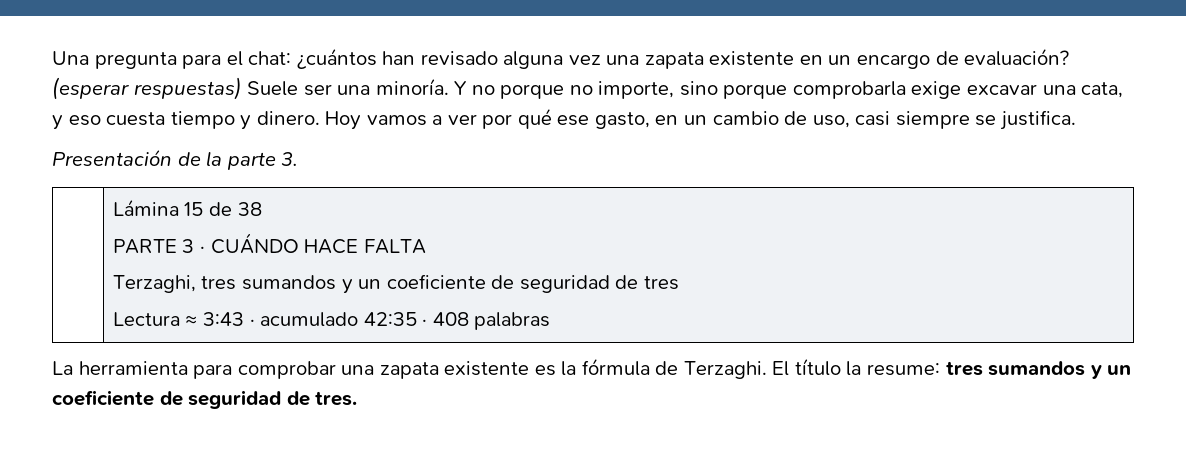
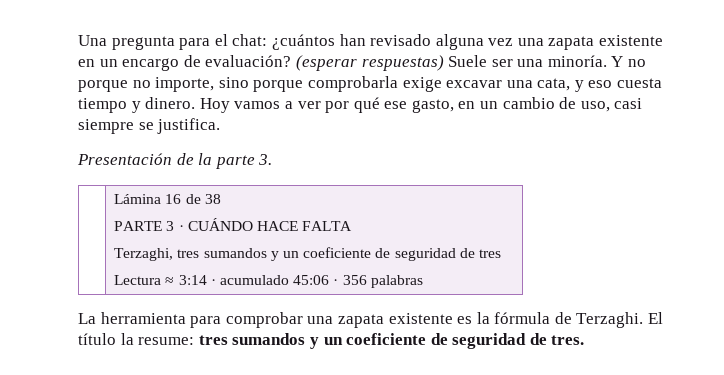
[184,202,204,216] 15 -> [165,194,182,204] 16
[202,312,244,326] 3:43 -> [178,275,207,285] 3:14
[363,312,469,326] 42:35 · 408 -> [293,275,367,285] 45:06 · 356

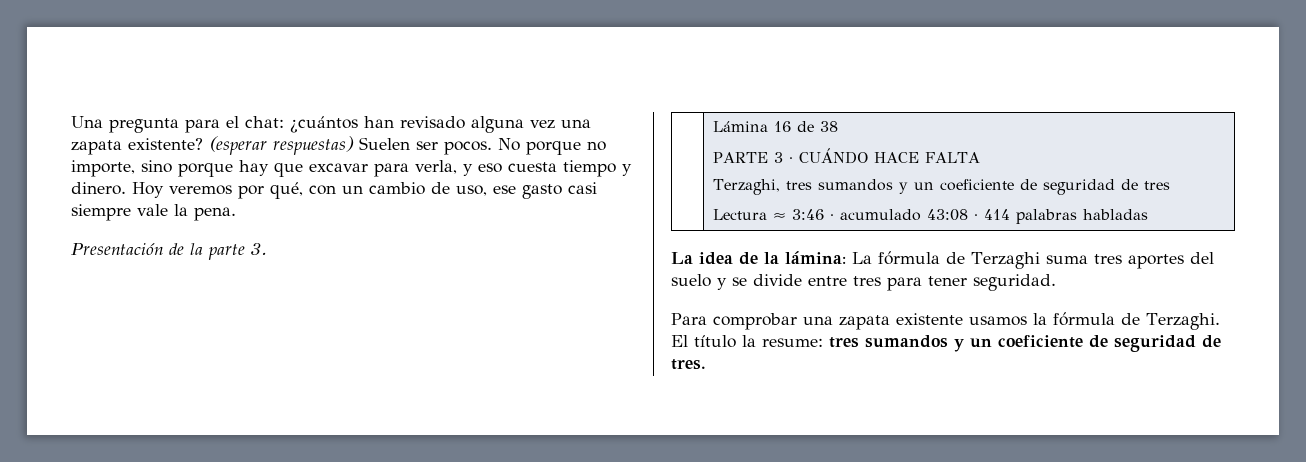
[599,35,664,46] [78,55,647,71] existente en un encargo de evaluación? (esperar respuestas) Suele ser una minoría. Y no -> [128,136,520,155] existente? (esperar respuestas) Suelen ser pocos. No
[307,76,571,92] comprobarla exige excavar una cata, -> [239,160,457,177] hay que excavar para verla,
[234,97,643,113] [78,118,221,134] vamos a ver por qué ese gasto, en un cambio de uso, casi siempre se justifica. -> [169,182,597,199] [71,204,236,221] veremos por qué, con un cambio de uso, ese gasto casi siempre vale la pena.
[178,275,207,285] 3:14 -> [792,209,825,220] 3:46
[293,275,367,285] 45:06 · 356 -> [927,209,1011,221] 43:08 · 414
[78,312,222,328] // La herramienta para -> [1083,209,1149,220] [671,251,1214,269] [671,274,1056,291] [671,313,707,325] habladas // La idea de la lámina: La fórmula de Terzaghi suma tres aportes del suelo y se divide entre tres para tener seguridad. // Para
[457,316,473,324] es -> [969,316,1027,326] usamos

